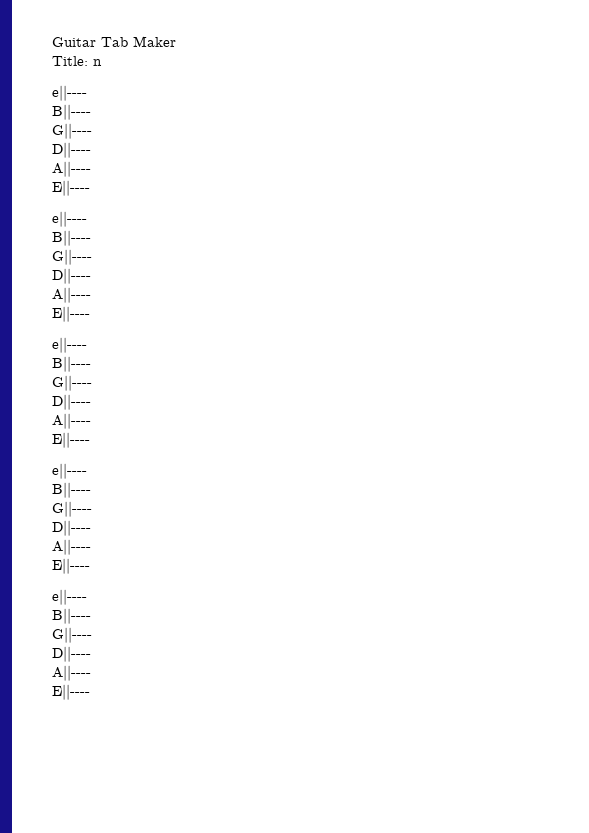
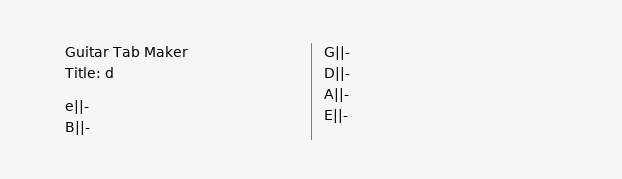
[93,59,102,66] [52,85,87,101] [52,104,91,120] [52,123,92,139] [52,142,91,158] [52,161,91,177] [52,180,90,196] [52,211,87,227] [52,230,91,246] [52,249,92,265] [52,268,91,284] [52,287,91,303] [52,306,90,322] [52,337,87,353] [52,356,91,372] [52,375,92,391] [52,394,91,410] [52,413,91,429] [52,432,90,448] [52,463,87,479] [52,482,91,498] [52,501,92,517] [52,520,91,536] [52,539,91,555] [52,558,90,574] [52,589,87,605] [52,608,91,624] [52,627,92,643] [52,646,91,662] [52,665,91,681] [52,684,90,700] n // e||---- // B||---- // G||---- // D||---- // A||---- // E||---- // e||---- // B||---- // G||---- // D||---- // A||---- // E||---- // e||---- // B||---- // G||---- // D||---- // A||---- // E||---- // e||---- // B||---- // G||---- // D||---- // A||---- // E||---- // e||---- // B||---- // G||---- // D||---- // A||---- // E||---- -> [105,67,114,78] [65,100,89,114] [65,121,90,135] [324,46,350,60] [324,67,350,81] [324,88,349,102] [324,109,348,123] d // e||- // B||- // G||- // D||- // A||- // E||-

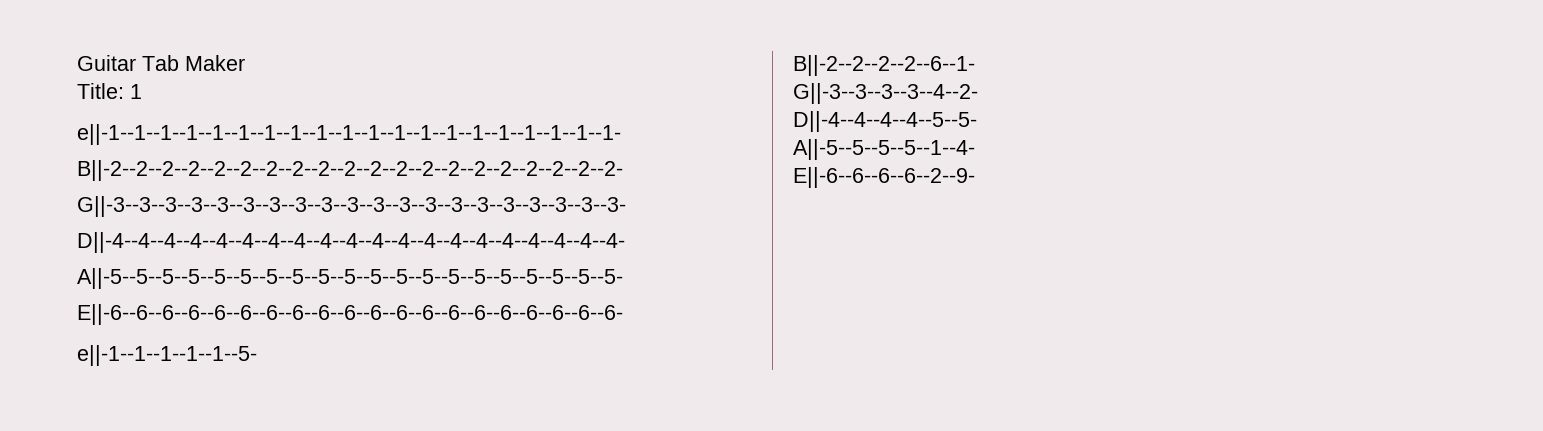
[105,67,114,78] [65,100,89,114] [65,121,90,135] [324,46,350,60] [324,67,350,81] [324,88,349,102] [324,109,348,123] d // e||- // B||- // G||- // D||- // A||- // E||- -> [130,84,142,99] [77,124,621,145] [77,160,623,181] [77,196,626,217] [77,232,625,253] [77,268,623,289] [77,304,623,325] [77,345,257,366] [793,55,975,76] [793,83,978,104] [793,111,977,132] [793,139,975,160] [793,167,975,188] 1 // e||-1--1--1--1--1--1--1--1--1--1--1--1--1--1--1--1--1--1--1--1- // B||-2--2--2--2--2--2--2--2--2--2--2--2--2--2--2--2--2--2--2--2- // G||-3--3--3--3--3--3--3--3--3--3--3--3--3--3--3--3--3--3--3--3- // D||-4--4--4--4--4--4--4--4--4--4--4--4--4--4--4--4--4--4--4--4- // A||-5--5--5--5--5--5--5--5--5--5--5--5--5--5--5--5--5--5--5--5- // E||-6--6--6--6--6--6--6--6--6--6--6--6--6--6--6--6--6--6--6--6- // e||-1--1--1--1--1--5- // B||-2--2--2--2--6--1- // G||-3--3--3--3--4--2- // D||-4--4--4--4--5--5- // A||-5--5--5--5--1--4- // E||-6--6--6--6--2--9-

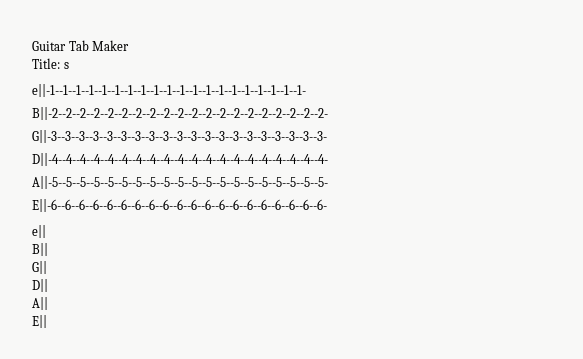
[130,84,142,99] 1 -> [63,62,69,69] s
[77,345,257,366] [793,55,975,76] [793,83,978,104] [793,111,977,132] [793,139,975,160] [793,167,975,188] e||-1--1--1--1--1--5- // B||-2--2--2--2--6--1- // G||-3--3--3--3--4--2- // D||-4--4--4--4--5--5- // A||-5--5--5--5--1--4- // E||-6--6--6--6--2--9- -> [32,225,46,238] [32,243,48,256] [32,261,47,274] [32,279,48,292] [32,297,48,310] [32,315,47,328] e|| // B|| // G|| // D|| // A|| // E||

